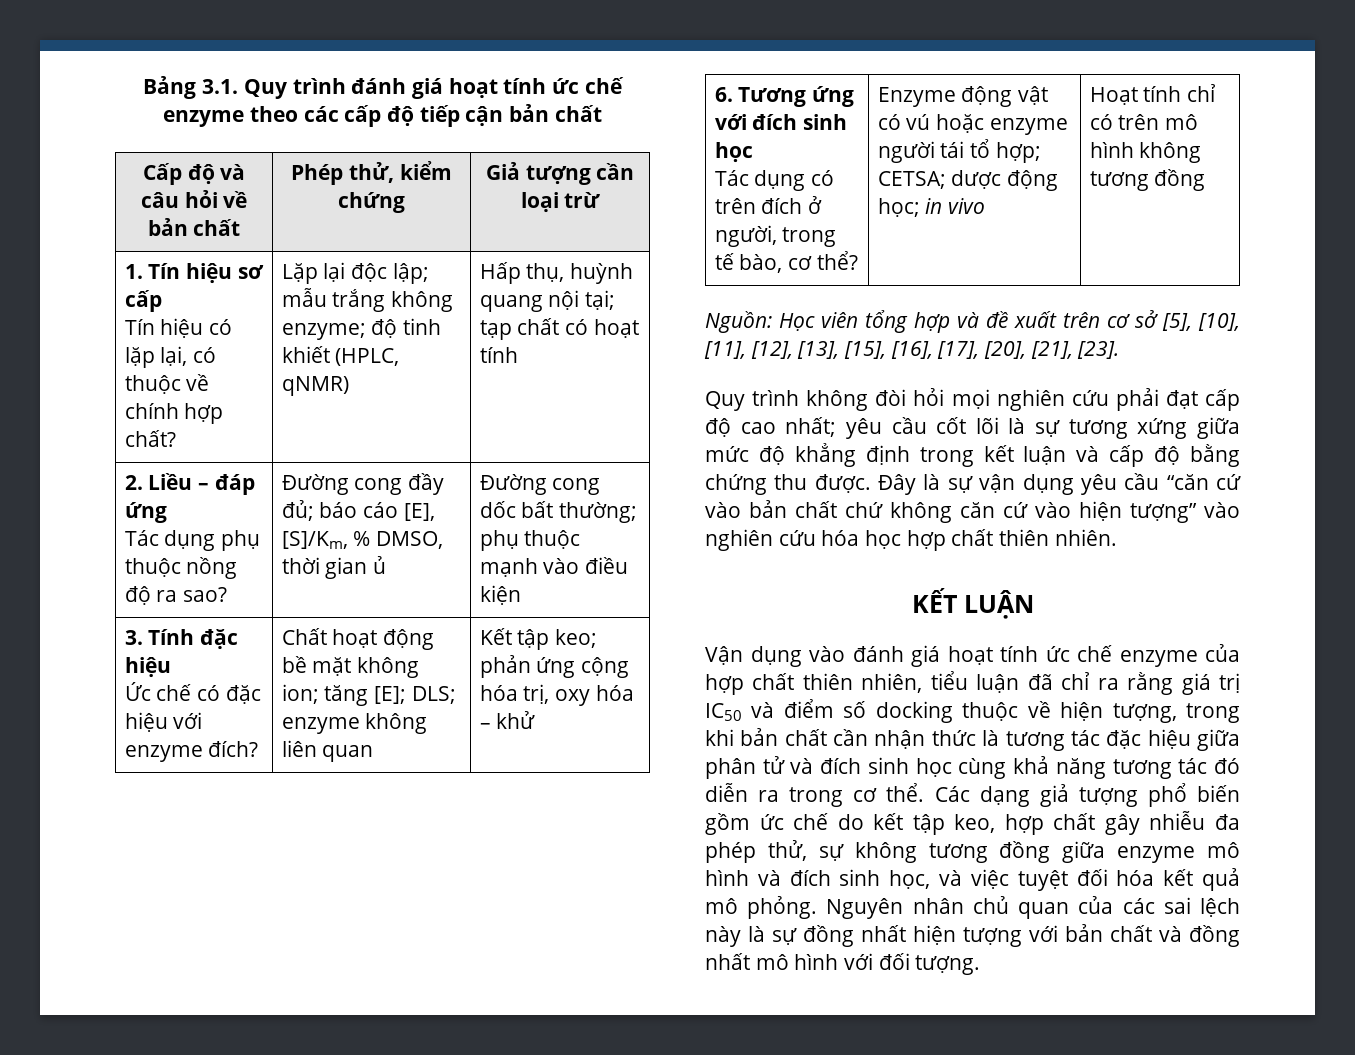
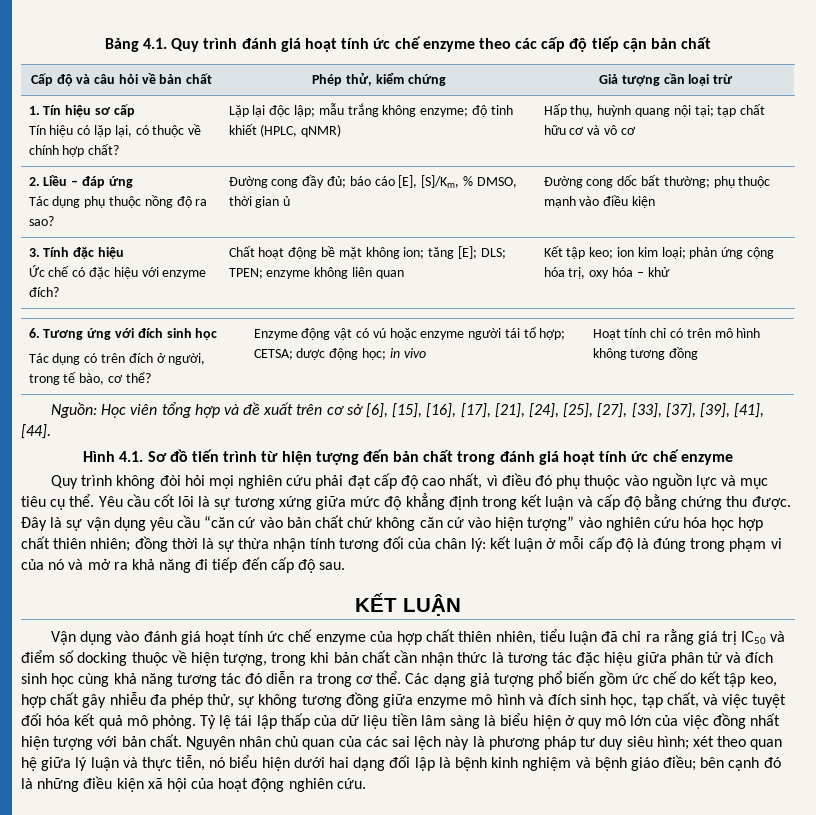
[202,79,239,94] 3.1. -> [143,38,168,49] 4.1.
[564,319,639,338] [479,347,518,363] có hoạt tính -> [543,125,636,135] hữu cơ và vô cơ
(456, 695) none -> [228,268,263,279] TPEN;
(597, 638) none -> [616,247,686,259] ion kim loại;
[1162,313,1240,331] [704,341,1120,359] [5], [10], [11], [12], [13], [15], [16], [17], [20], [21], [23]. -> [366,403,765,418] [21,424,51,439] [83,449,733,465] [6], [15], [16], [17], [21], [24], [25], [27], [33], [37], [39], [41], [44]. // Hình 4.1. Sơ đồ tiến trình từ hiện tượng đến bản chất trong đánh giá hoạt tính ức chế enzyme
[785,417,882,439] nhất; yêu -> [449,473,769,489] [21,494,123,510] nhất, vì điều đó phụ thuộc vào nguồn lực và mục tiêu cụ thể. Yêu
[1054,529,1117,546] nhiên. -> [90,536,782,552] [21,557,346,573] nhiên; đồng thời là sự thừa nhận tính tương đối của chân lý: kết luận ở mỗi cấp độ là đúng trong phạm vi của nó và mở ra khả năng đi tiếp đến cấp độ sau.
(931, 879) none -> [641,692,699,708] tạp chất,
(818, 907) none -> [200,713,780,729] [21,734,182,750] Tỷ lệ tái lập thấp của dữ liệu tiền lâm sàng là biểu hiện ở quy mô lớn của việc đồng nhất hiện tượng với bản chất.
[772,924,1240,947] [705,953,981,975] sự đồng nhất hiện tượng với bản chất và đồng nhất mô hình với đối tượng. -> [488,736,783,750] [21,755,781,771] [21,776,366,792] phương pháp tư duy siêu hình; xét theo quan hệ giữa lý luận và thực tiễn, nó biểu hiện dưới hai dạng đối lập là bệnh kinh nghiệm và bệnh giáo điều; bên cạnh đó là những điều kiện xã hội của hoạt động nghiên cứu.

